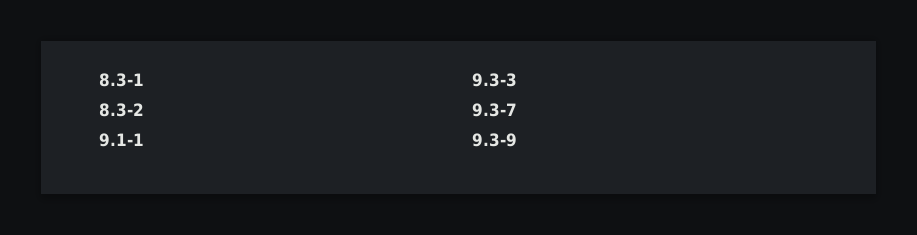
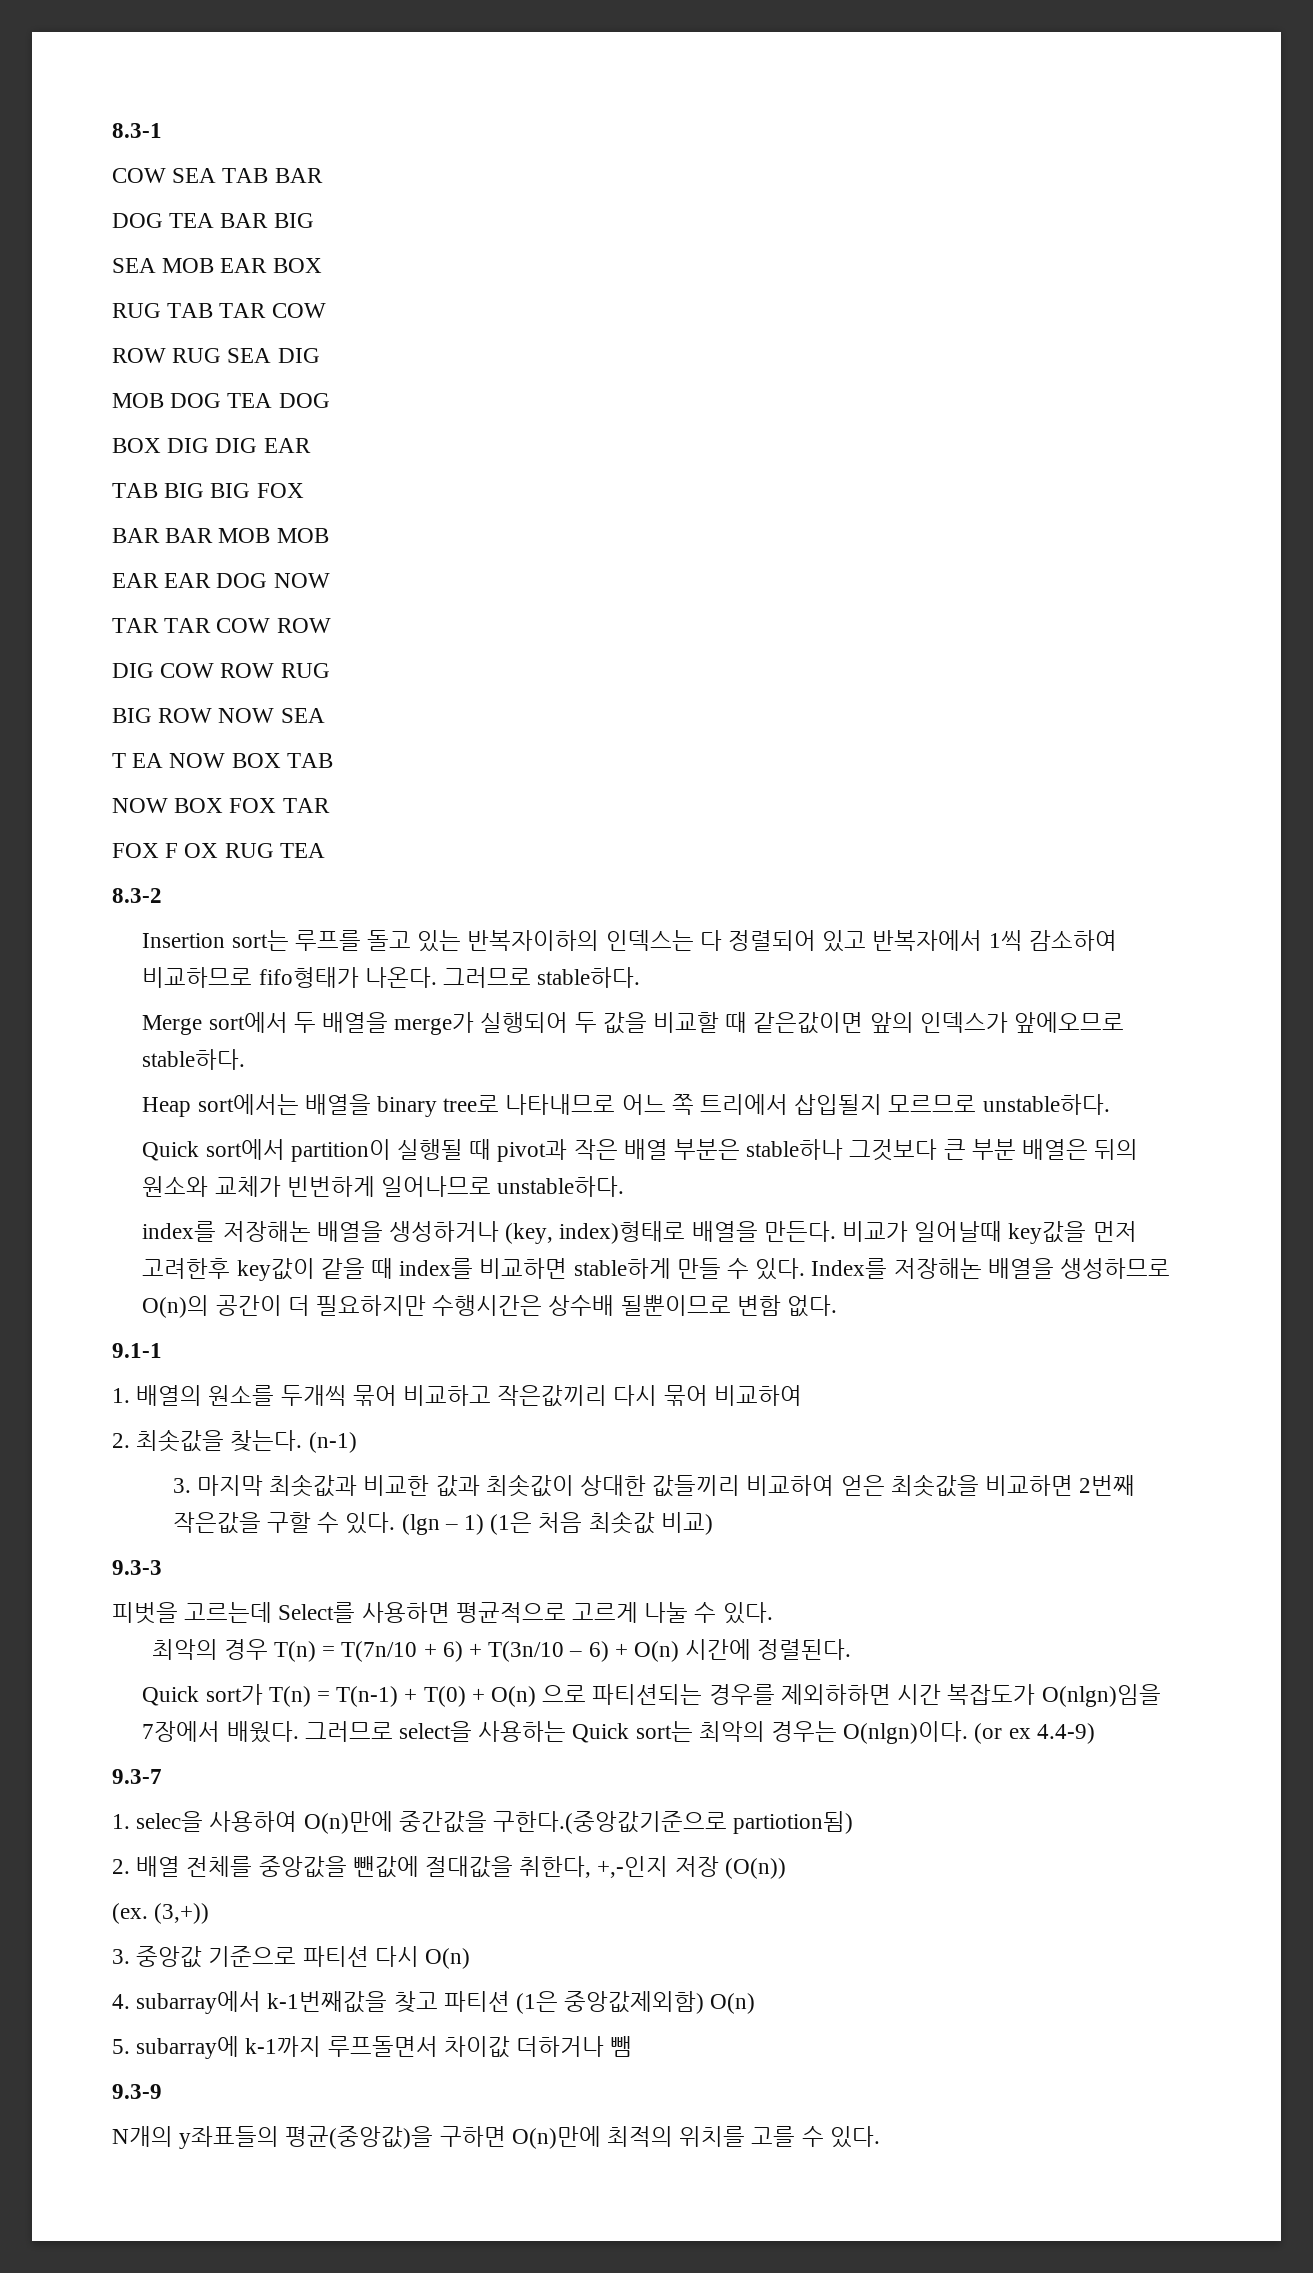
[99,103,144,117] [99,133,144,147] [472,73,517,87] [472,103,517,117] [472,133,517,147] 8.3-2 // 9.1-1 // 9.3-3 // 9.3-7 // 9.3-9 -> [112,168,323,183] [112,213,314,228] [112,258,322,273] [112,303,326,318] [112,348,320,363] [112,393,330,408] [112,438,311,453] [112,483,304,498] [112,528,329,543] [112,573,330,588] [112,618,331,633] [112,663,330,678] [112,708,325,723] [112,753,333,768] [112,798,330,813] [112,843,325,858] [112,888,162,903] [142,930,1117,952] [142,967,641,988] [142,1012,1125,1035] [142,1049,246,1070] [142,1094,1110,1117] [142,1139,1139,1162] [142,1176,625,1197] [142,1221,1137,1244] [142,1258,1171,1281] [142,1295,838,1318] [112,1343,162,1358] [112,1385,802,1407] [112,1429,357,1453] [172,1474,1136,1497] [172,1511,713,1535] [112,1560,162,1575] [112,1602,773,1624] [151,1639,852,1662] [142,1684,1161,1707] [142,1721,1095,1744] [112,1769,162,1784] [112,1811,854,1834] [112,1856,786,1879] [112,1903,210,1924] [112,1946,471,1969] [112,1991,756,2014] [112,2036,633,2059] [112,2084,162,2099] [112,2126,880,2149] COW SEA TAB BAR // DOG TEA BAR BIG // SEA MOB EAR BOX // RUG TAB TAR COW // ROW RUG SEA DIG // MOB DOG TEA DOG // BOX DIG DIG EAR // TAB BIG BIG FOX // BAR BAR MOB MOB // EAR EAR DOG NOW // TAR TAR COW ROW // DIG COW ROW RUG // BIG ROW NOW SEA // T EA NOW BOX TAB // NOW BOX FOX TAR // FOX F OX RUG TEA // 8.3-2 // Insertion sort는 루프를 돌고 있는 반복자이하의 인덱스는 다 정렬되어 있고 반복자에서 1씩 감소하여 비교하므로 fifo형태가 나온다. 그러므로 stable하다. // Merge sort에서 두 배열을 merge가 실행되어 두 값을 비교할 때 같은값이면 앞의 인덱스가 앞에오므로 stable하다. // Heap sort에서는 배열을 binary tree로 나타내므로 어느 쪽 트리에서 삽입될지 모르므로 unstable하다. // Quick sort에서 partition이 실행될 때 pivot과 작은 배열 부분은 stable하나 그것보다 큰 부분 배열은 뒤의 원소와 교체가 빈번하게 일어나므로 unstable하다. // index를 저장해논 배열을 생성하거나 (key, index)형태로 배열을 만든다. 비교가 일어날때 key값을 먼저 고려한후 key값이 같을 때 index를 비교하면 stable하게 만들 수 있다. Index를 저장해논 배열을 생성하므로 O(n)의 공간이 더 필요하지만 수행시간은 상수배 될뿐이므로 변함 없다. // 9.1-1 // 1. 배열의 원소를 두개씩 묶어 비교하고 작은값끼리 다시 묶어 비교하여 // 2. 최솟값을 찾는다. (n-1) // 3. 마지막 최솟값과 비교한 값과 최솟값이 상대한 값들끼리 비교하여 얻은 최솟값을 비교하면 2번째 작은값을 구할 수 있다. (lgn – 1) (1은 처음 최솟값 비교) // 9.3-3 // 피벗을 고르는데 Select를 사용하면 평균적으로 고르게 나눌 수 있다. // 최악의 경우 T(n) = T(7n/10 + 6) + T(3n/10 – 6) + O(n) 시간에 정렬된다. // Quick sort가 T(n) = T(n-1) + T(0) + O(n) 으로 파티션되는 경우를 제외하하면 시간 복잡도가 O(nlgn)임을 7장에서 배웠다. 그러므로 select을 사용하는 Quick sort는 최악의 경우는 O(nlgn)이다. (or ex 4.4-9) // 9.3-7 // 1. selec을 사용하여 O(n)만에 중간값을 구한다.(중앙값기준으로 partiotion됨) // 2. 배열 전체를 중앙값을 뺀값에 절대값을 취한다, +,-인지 저장 (O(n)) // (ex. (3,+)) // 3. 중앙값 기준으로 파티션 다시 O(n) // 4. subarray에서 k-1번째값을 찾고 파티션 (1은 중앙값제외함) O(n) // 5. subarray에 k-1까지 루프돌면서 차이값 더하거나 뺌 // 9.3-9 // N개의 y좌표들의 평균(중앙값)을 구하면 O(n)만에 최적의 위치를 고를 수 있다.

